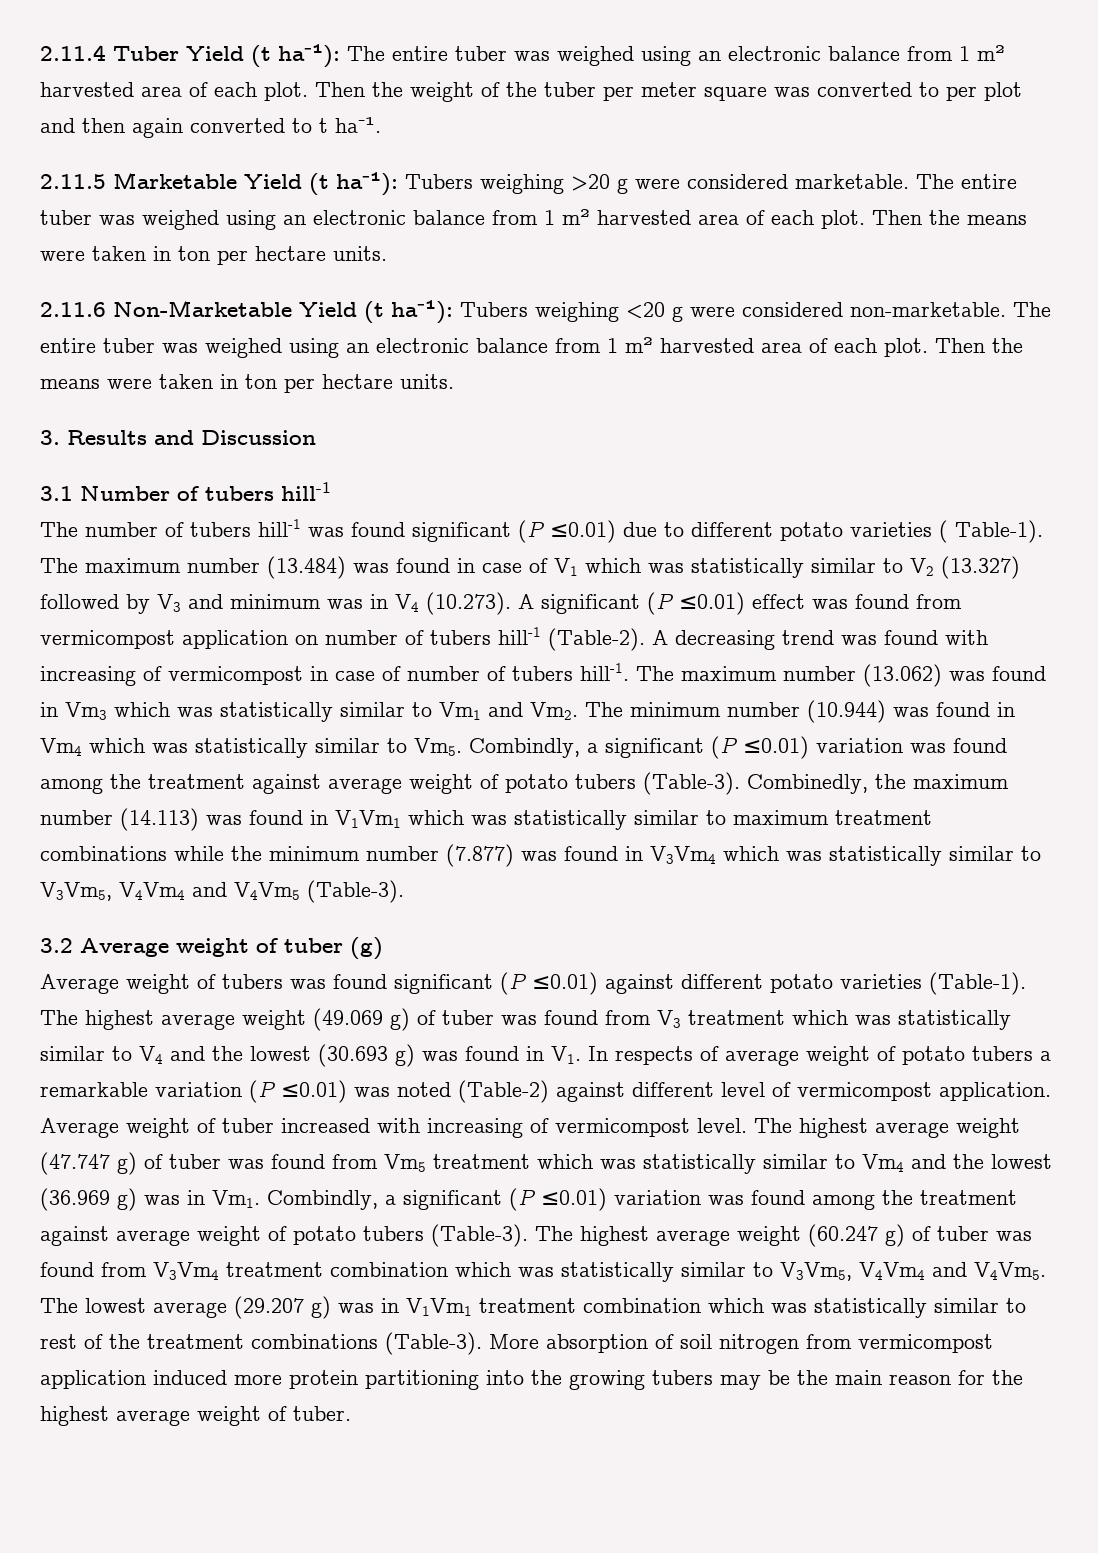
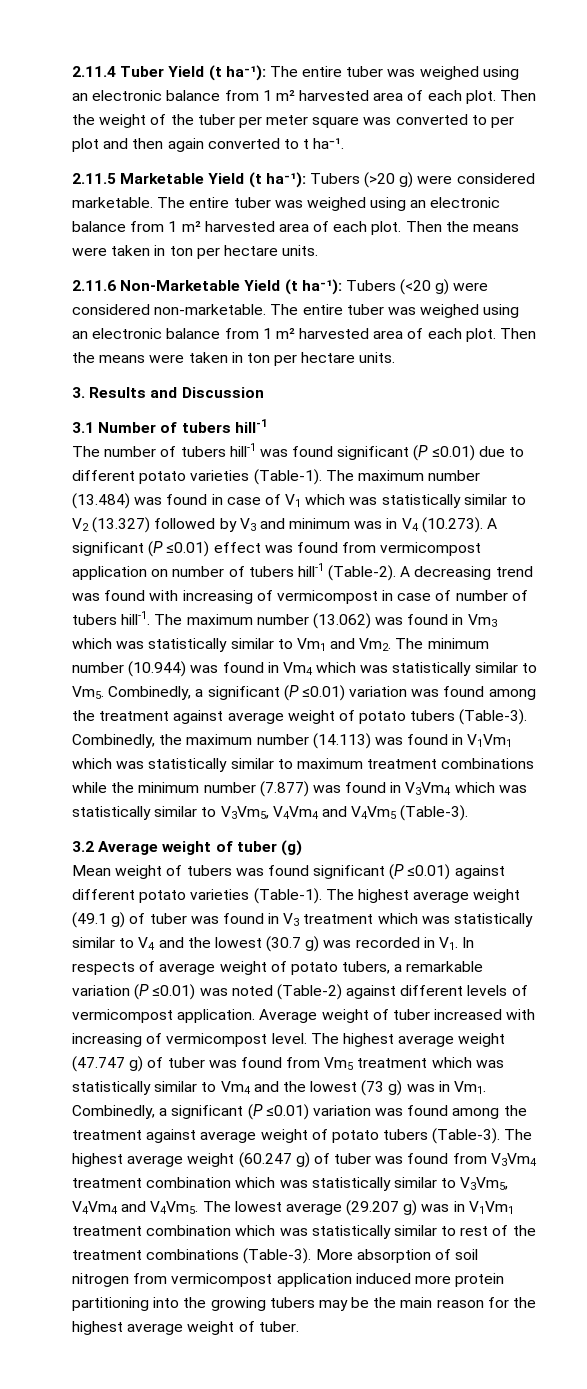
[480,174,628,194] weighing >20 g -> [364,172,414,188] (>20 g)
[535,302,683,322] weighing <20 g -> [400,279,450,295] (<20 g)
[939,520,1043,543] ( Table-1). -> [253,469,322,485] (Table-1).
[469,738,580,758] Combindly, -> [108,686,192,700] Combinedly,
[40,974,119,994] Average -> [72,865,111,876] Mean
[313,1008,651,1031] (49.069 g) of tuber was found from -> [72,912,280,928] (49.1 g) of tuber was found in
[318,1044,519,1067] (30.693 g) was found -> [266,936,420,952] (30.7 g) was recorded
[972,1046,1033,1061] tubers -> [342,961,391,974] tubers,
[721,1082,765,1097] level -> [467,985,508,996] levels
[40,1188,110,1211] (36.969 -> [361,1080,385,1096] (73
[267,1190,378,1210] Combindly, -> [72,1105,155,1119] Combinedly,

